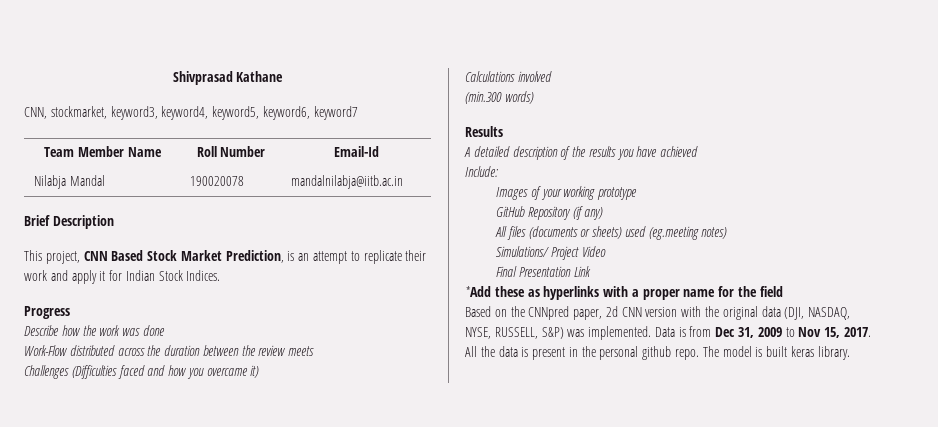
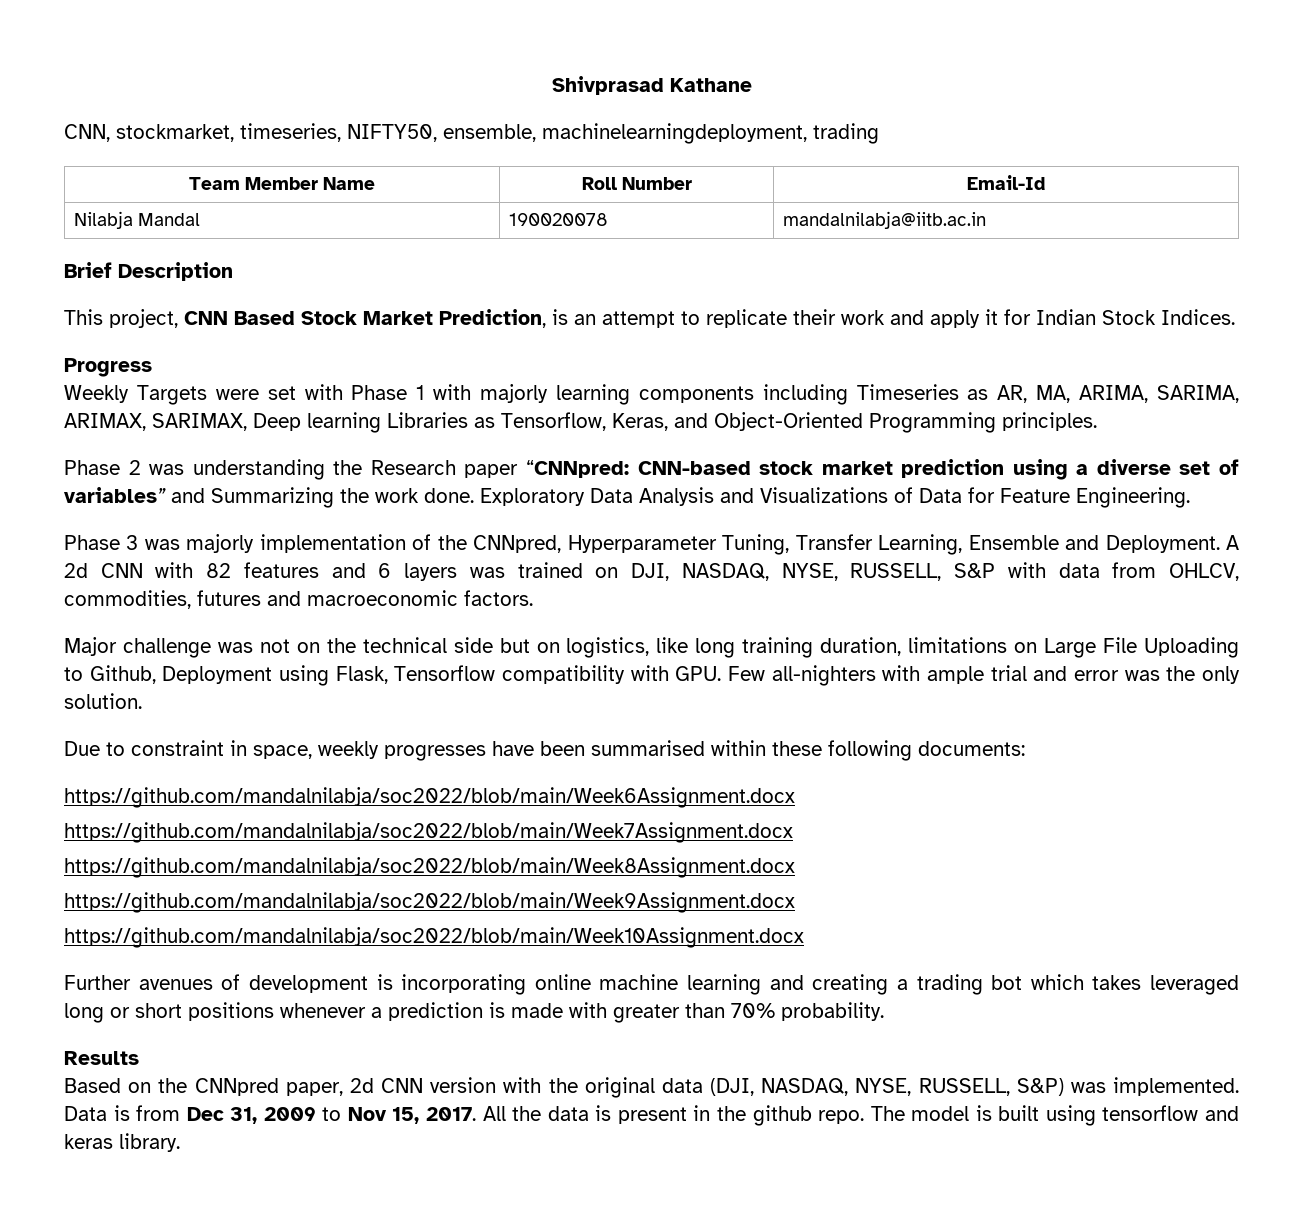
[110,106,358,120] keyword3, keyword4, keyword5, keyword6, keyword7 -> [240,123,879,144] timeseries, NIFTY50, ensemble, machinelearningdeployment, trading
[24,325,165,336] [24,345,315,356] [24,365,260,379] [465,71,552,82] [465,91,534,104] [465,126,503,137] [464,146,699,160] [465,166,498,177] [495,186,638,200] [495,206,604,220] [494,226,728,240] [495,246,606,260] [495,266,591,277] [465,286,783,300] Describe how the work was done // Work-Flow distributed across the duration between the review meets // Challenges (Difficulties faced and how you overcame it) // Calculations involved // (min.300 words) // Results // A detailed description of the results you have achieved // Include: // Images of your working prototype // GitHub Repository (if any) // All files (documents or sheets) used (eg.meeting notes) // Simulations/ Project Video // Final Presentation Link // *Add these as hyperlinks with a proper name for the field -> [64,384,1239,405] [64,412,1097,433] [64,459,1239,480] [64,487,1190,508] [64,534,1239,555] [64,562,1239,581] [64,590,533,609] [64,637,1239,658] [64,665,1240,686] [64,693,142,709] [64,740,1025,761] [64,787,795,808] [64,822,793,843] [64,857,795,878] [64,892,795,913] [64,927,804,948] [64,974,1239,995] [64,1002,884,1023] [64,1051,139,1065] Weekly Targets were set with Phase 1 with majorly learning components including Timeseries as AR, MA, ARIMA, SARIMA, ARIMAX, SARIMAX, Deep learning Libraries as Tensorflow, Keras, and Object-Oriented Programming principles. // Phase 2 was understanding the Research paper “CNNpred: CNN-based stock market prediction using a diverse set of variables” and Summarizing the work done. Exploratory Data Analysis and Visualizations of Data for Feature Engineering. // Phase 3 was majorly implementation of the CNNpred, Hyperparameter Tuning, Transfer Learning, Ensemble and Deployment. A 2d CNN with 82 features and 6 layers was trained on DJI, NASDAQ, NYSE, RUSSELL, S&P with data from OHLCV, commodities, futures and macroeconomic factors. // Major challenge was not on the technical side but on logistics, like long training duration, limitations on Large File Uploading to Github, Deployment using Flask, Tensorflow compatibility with GPU. Few all-nighters with ample trial and error was the only solution. // Due to constraint in space, weekly progresses have been summarised within these following documents: // https://github.com/mandalnilabja/soc2022/blob/main/Week6Assignment.docx // https://github.com/mandalnilabja/soc2022/blob/main/Week7Assignment.docx // https://github.com/mandalnilabja/soc2022/blob/main/Week8Assignment.docx // https://github.com/mandalnilabja/soc2022/blob/main/Week9Assignment.docx // https://github.com/mandalnilabja/soc2022/blob/main/Week10Assignment.docx // Further avenues of development is incorporating online machine learning and creating a trading bot which takes leveraged long or short positions whenever a prediction is made with greater than 70% probability. // Results
[599,346,639,360] personal -> (746, 1113) none
(788, 351) none -> [1045,1105,1239,1126] using tensorflow and

